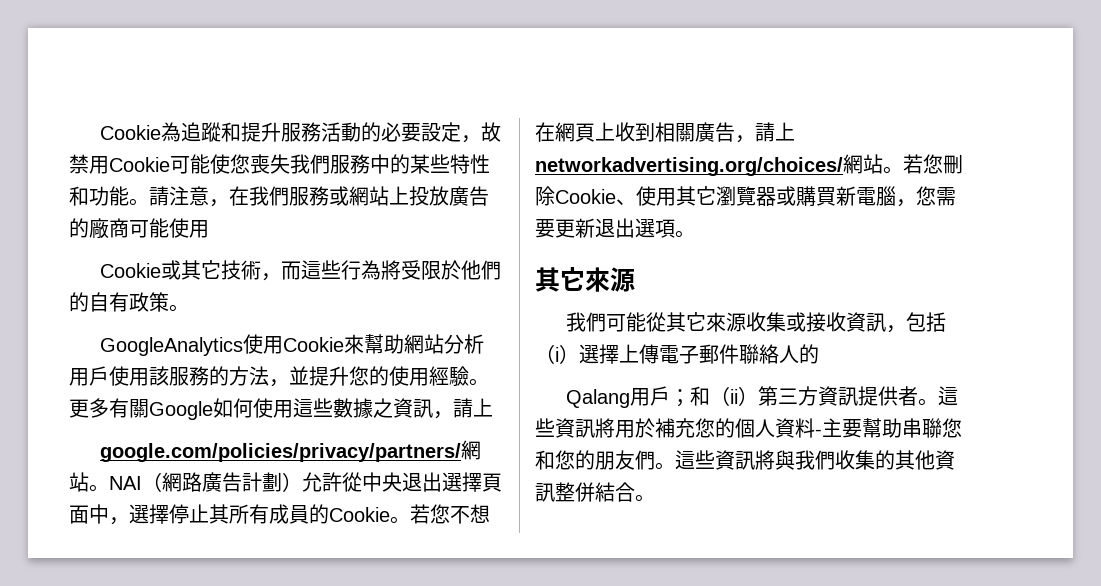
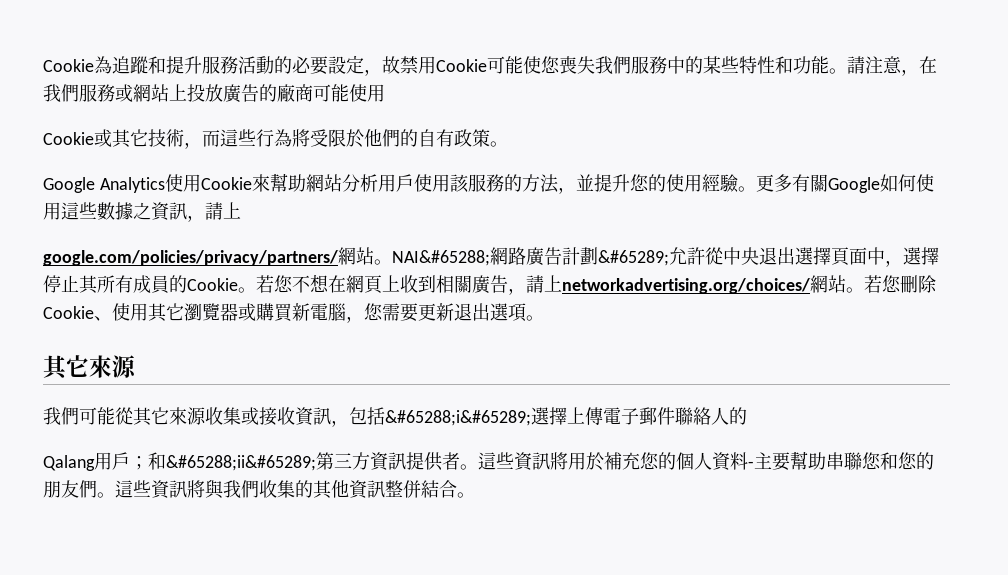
[99,337,243,356] GoogleAnalytics -> [43,177,165,193] Google Analytics
[109,472,162,492] NAI（ -> [392,250,490,266] NAI&#65288;
[282,472,302,492] ） -> [598,250,669,266] &#65289;
[535,344,579,364] （i） -> [385,410,531,426] &#65288;i&#65289;
[709,386,758,406] （ii） -> [166,455,316,471] &#65288;ii&#65289;

